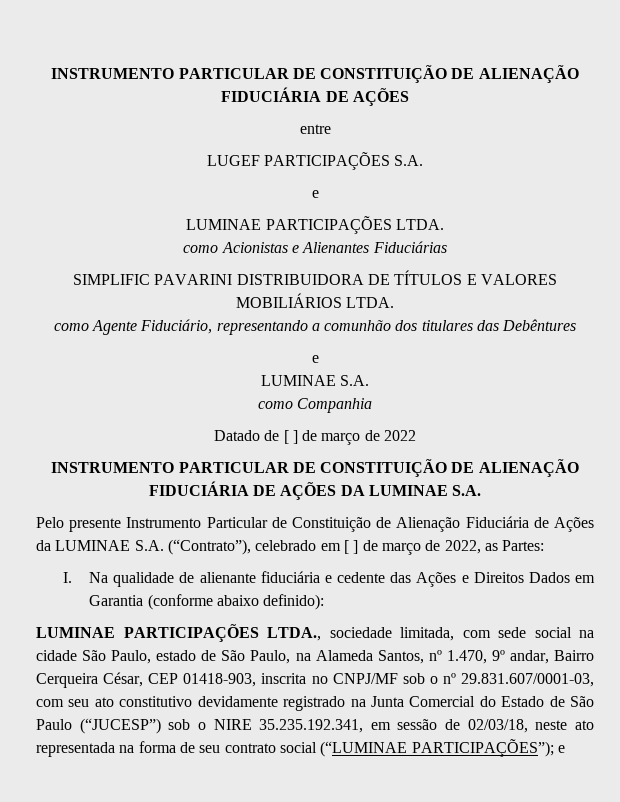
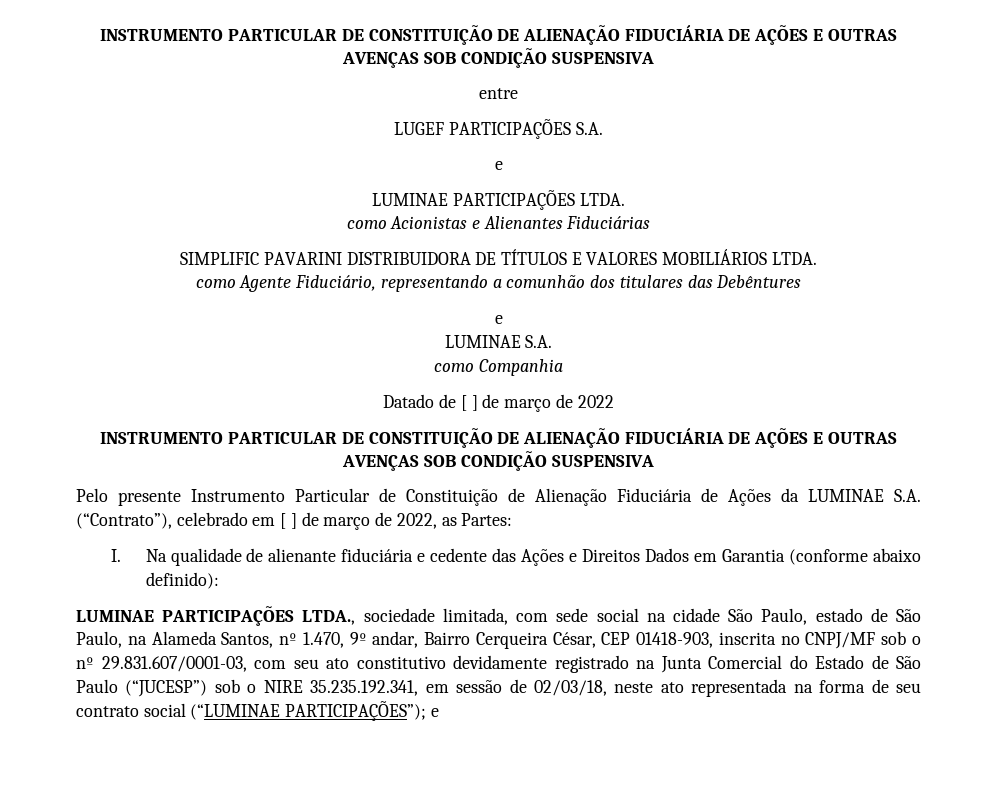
[51,65,579,83] [221,87,409,106] INSTRUMENTO PARTICULAR DE CONSTITUIÇÃO DE ALIENAÇÃO FIDUCIÁRIA DE AÇÕES -> [100,25,897,45] [342,48,654,68] INSTRUMENTO PARTICULAR DE CONSTITUIÇÃO DE ALIENAÇÃO FIDUCIÁRIA DE AÇÕES E OUTRAS AVENÇAS SOB CONDIÇÃO SUSPENSIVA
[340,485,482,496] DA LUMINAE S.A. -> [812,432,897,444] [342,451,654,471] E OUTRAS AVENÇAS SOB CONDIÇÃO SUSPENSIVA

